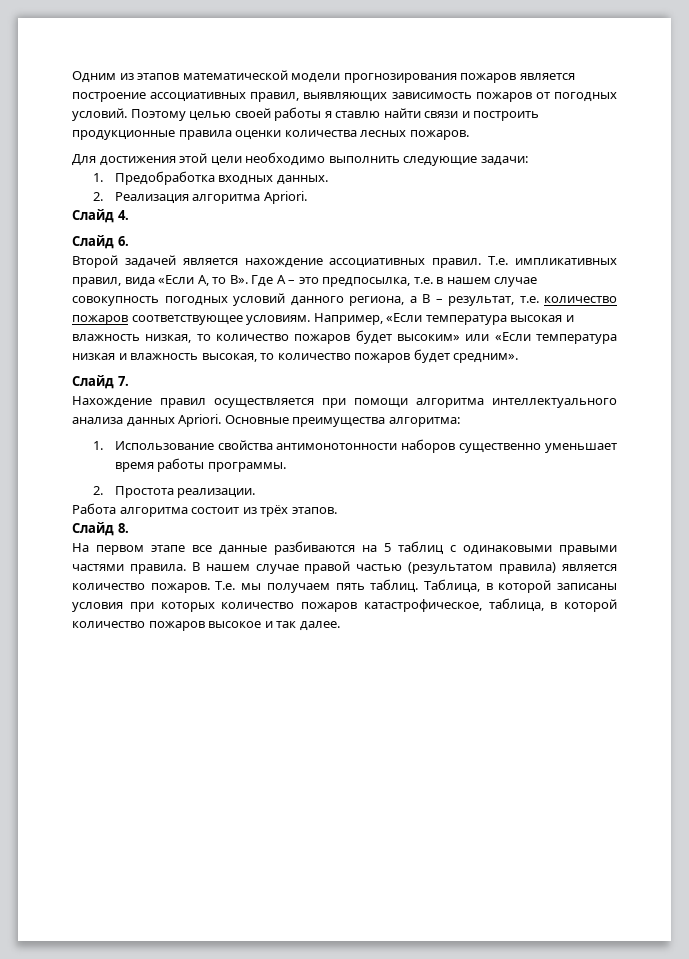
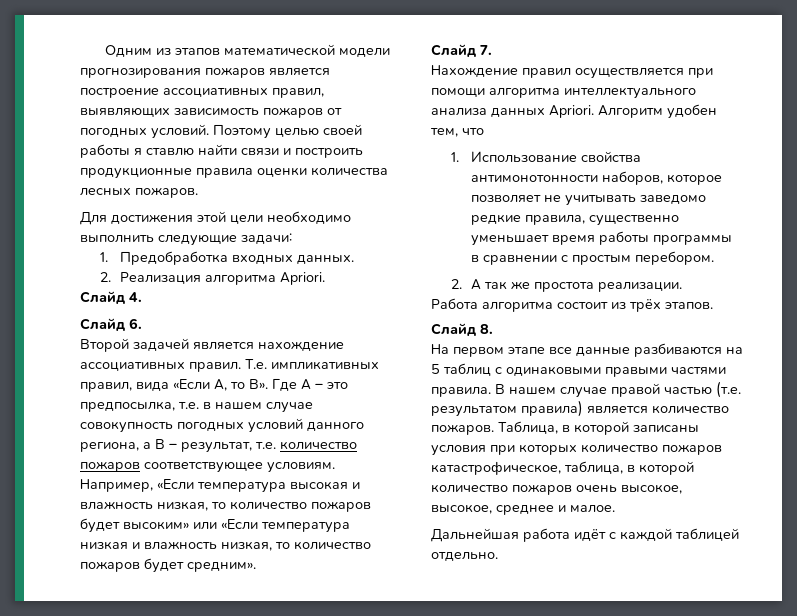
[201,353,257,362] высокая, -> [221,541,272,551] низкая,
[224,415,460,427] Основные преимущества алгоритма: -> [598,104,717,119] [430,128,484,137] Алгоритм удобен тем, что
[401,439,617,453] [114,458,286,472] [93,486,174,498] наборов существенно уменьшает время работы программы. // 2. Простота -> [602,171,723,185] [471,195,707,206] [471,214,680,226] [471,231,733,246] [471,251,715,265] [451,279,595,292] наборов, которое позволяет не учитывать заведомо редкие правила, существенно уменьшает время работы программы в сравнении с простым перебором. // 2. А так же простота
[408,562,494,574] (результатом -> [716,381,741,398] [431,406,517,417] (т.е. результатом
[215,579,419,593] Т.е. мы получаем пять таблиц. -> (494, 429) none
[208,621,340,631] высокое и так далее. -> [576,484,682,494] [431,504,615,515] [431,528,739,542] [431,552,498,561] очень высокое, высокое, среднее и малое. // Дальнейшая работа идёт с каждой таблицей отдельно.

